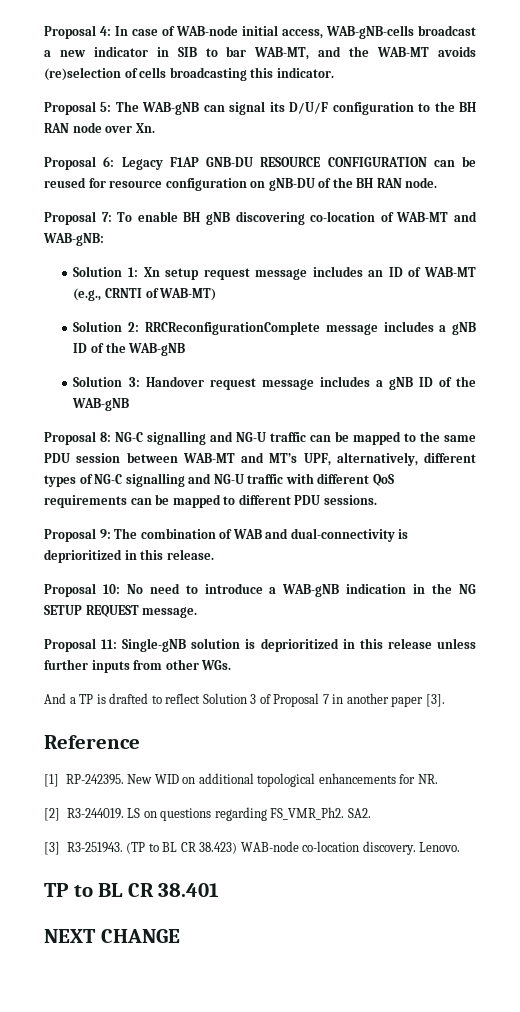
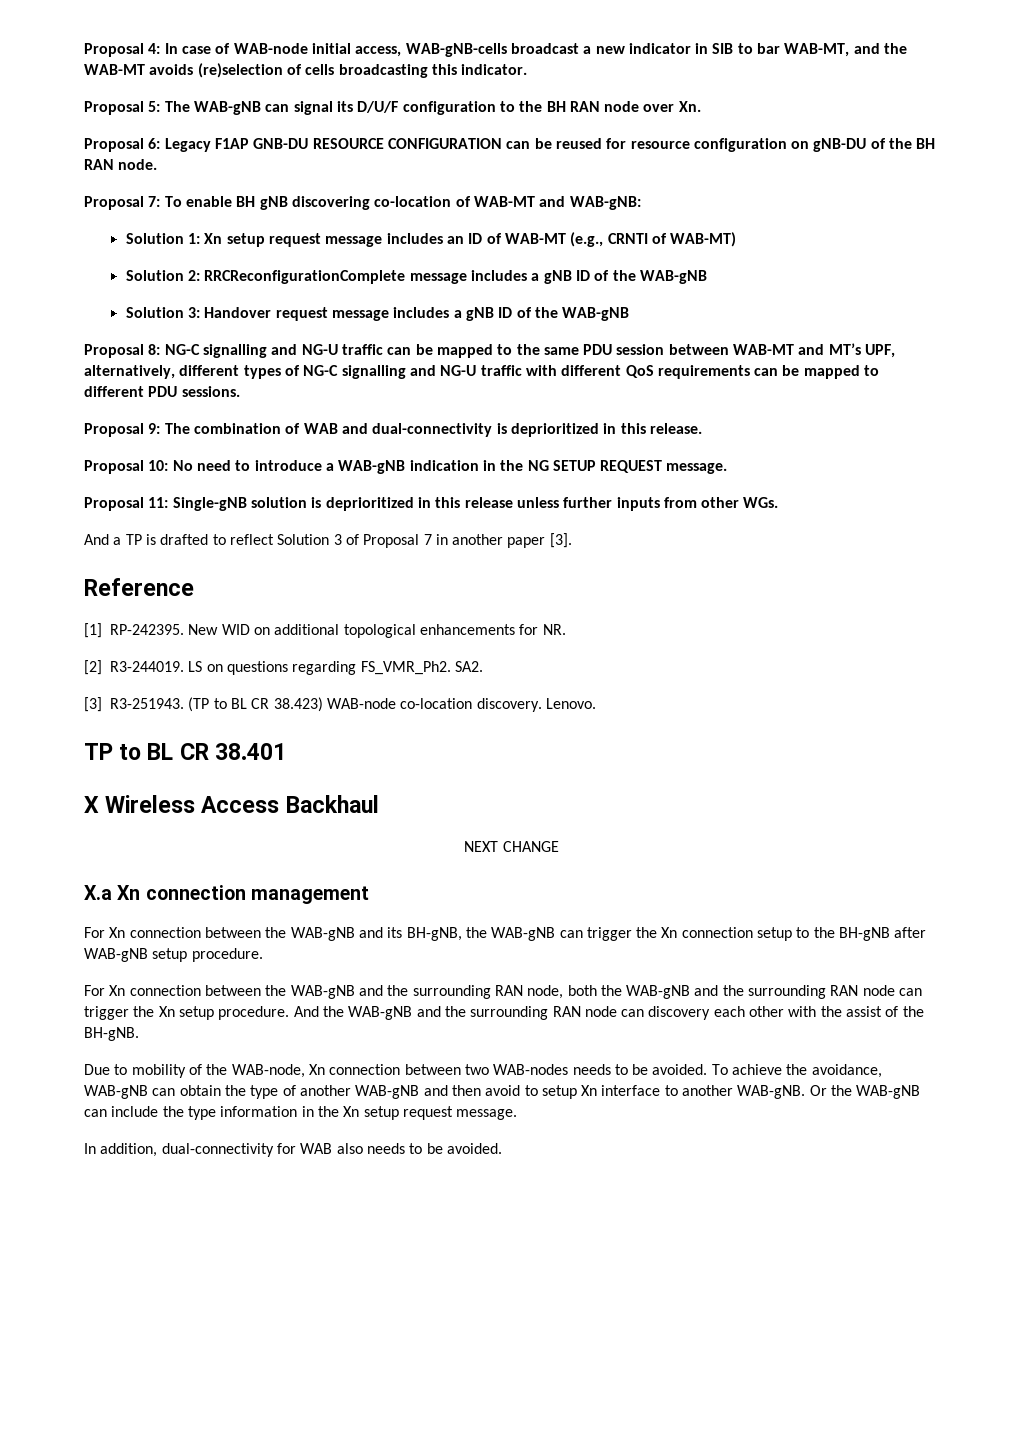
[44,929,180,943] NEXT CHANGE -> [84,795,379,813] [464,841,559,852] [84,885,369,904] [84,927,927,941] [84,948,263,962] [84,985,923,999] [84,1006,924,1020] [84,1027,139,1041] [84,1064,882,1078] [84,1085,921,1099] [84,1106,518,1120] [84,1143,502,1157] X Wireless Access Backhaul // NEXT CHANGE // X.a Xn connection management // For Xn connection between the WAB-gNB and its BH-gNB, the WAB-gNB can trigger the Xn connection setup to the BH-gNB after WAB-gNB setup procedure. // For Xn connection between the WAB-gNB and the surrounding RAN node, both the WAB-gNB and the surrounding RAN node can trigger the Xn setup procedure. And the WAB-gNB and the surrounding RAN node can discovery each other with the assist of the BH-gNB. // Due to mobility of the WAB-node, Xn connection between two WAB-nodes needs to be avoided. To achieve the avoidance, WAB-gNB can obtain the type of another WAB-gNB and then avoid to setup Xn interface to another WAB-gNB. Or the WAB-gNB can include the type information in the Xn setup request message. // In addition, dual-connectivity for WAB also needs to be avoided.

